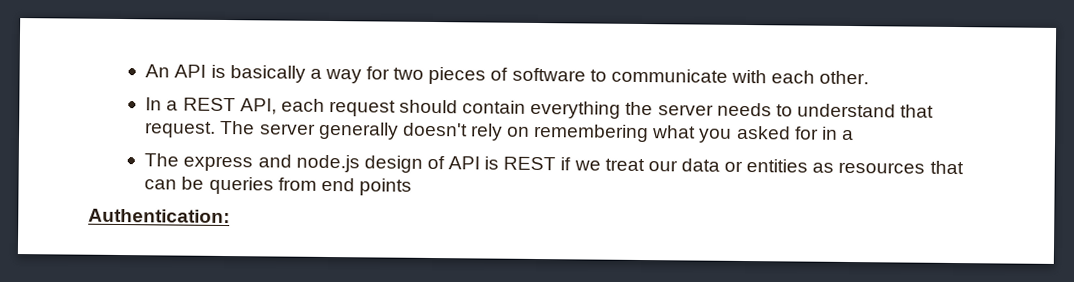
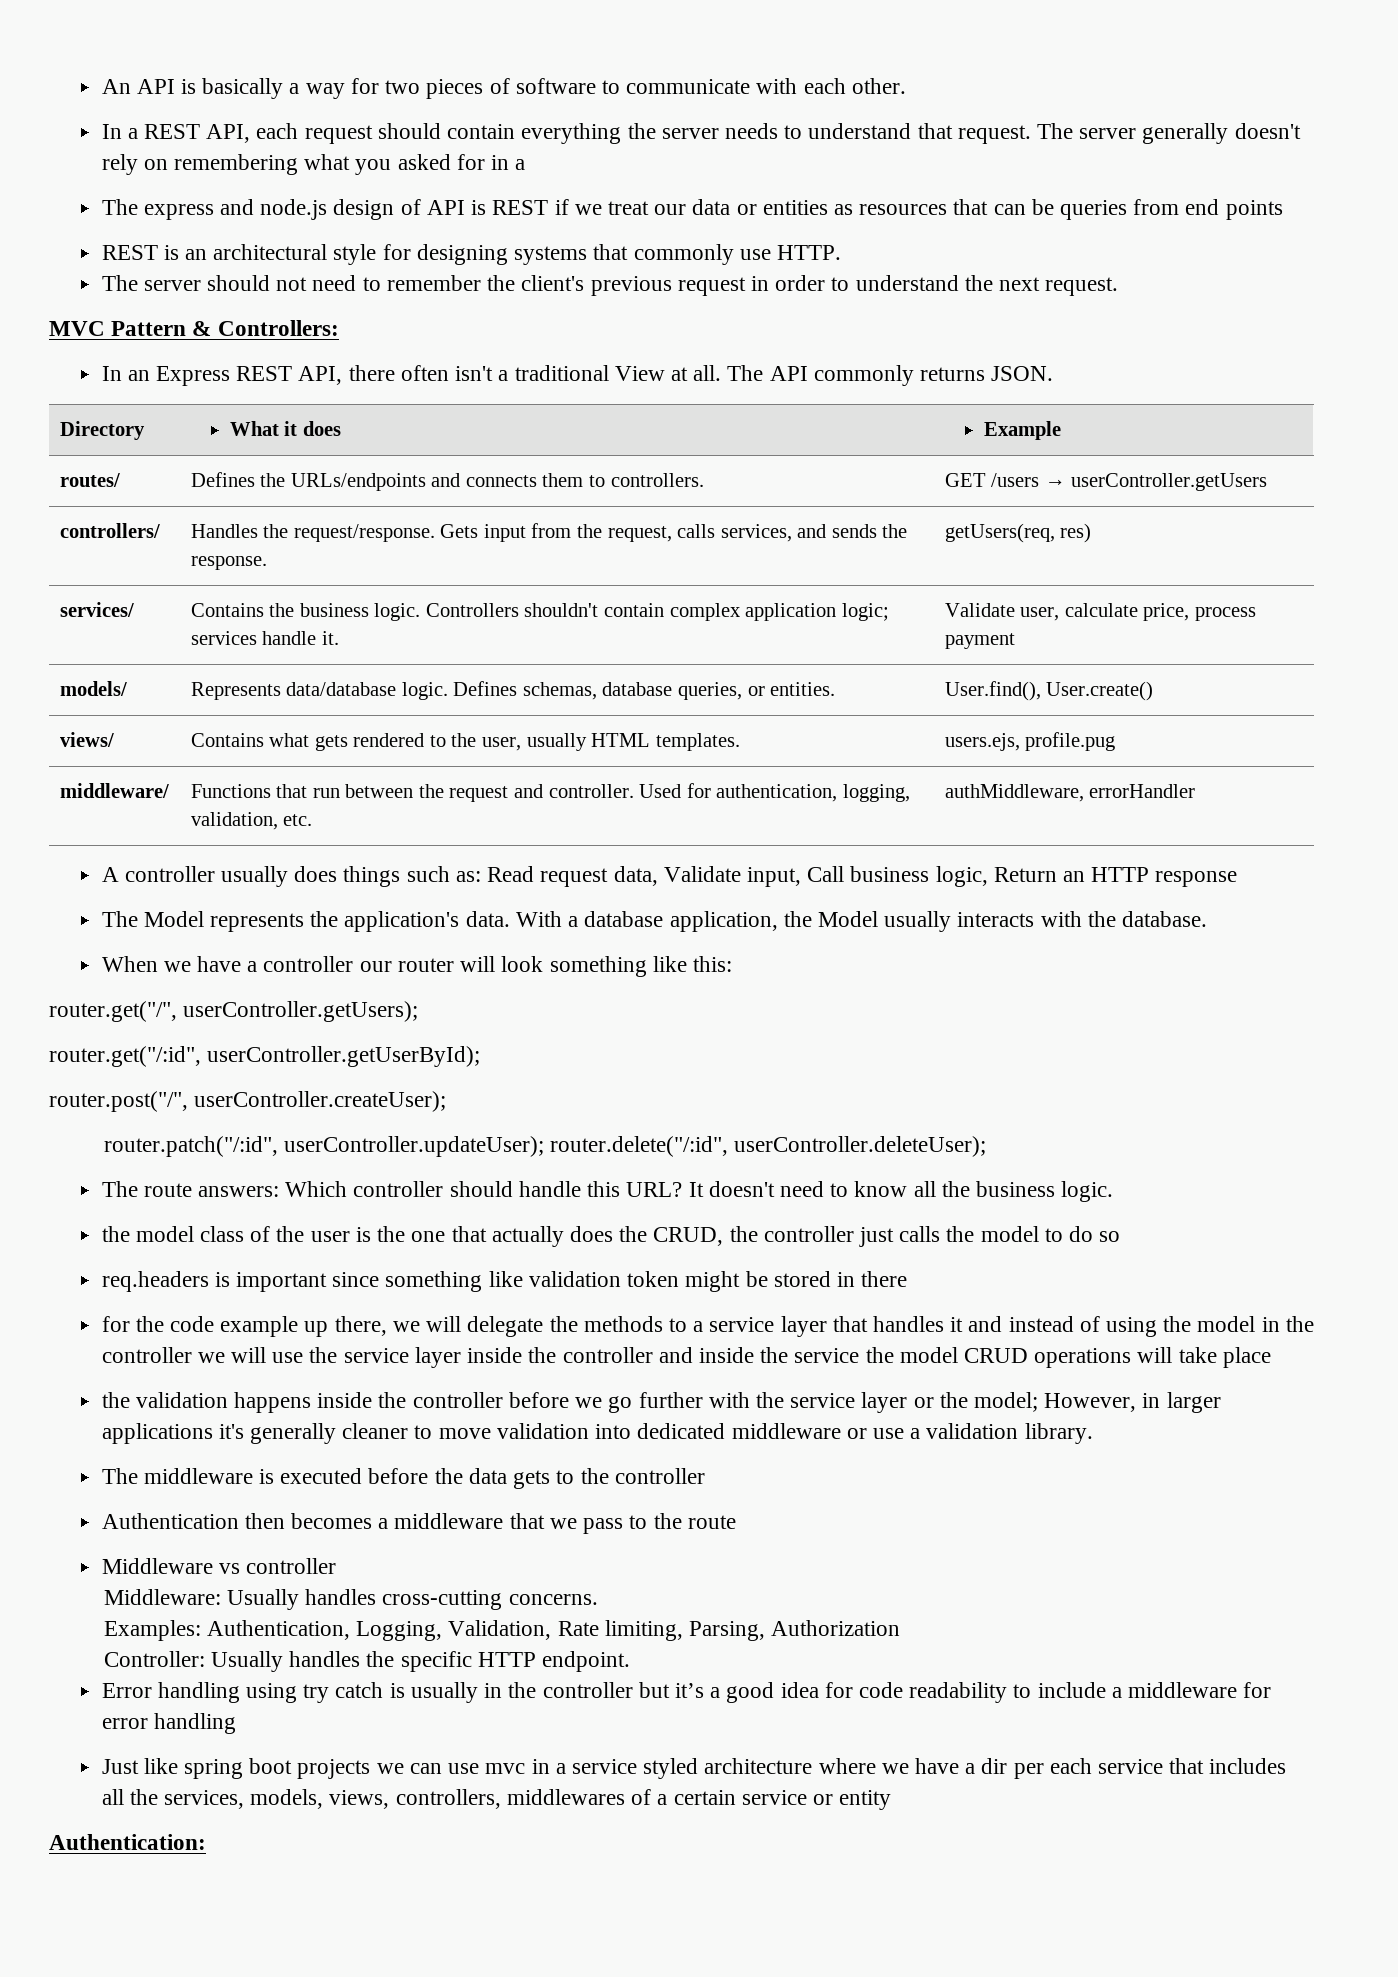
(412, 187) none -> [101,244,841,265] [101,275,1119,296] [49,320,339,336] [101,365,1054,386] [59,421,145,440] [229,421,341,436] [983,421,1061,440] [59,473,120,487] [190,472,704,491] [944,473,1268,491] [59,523,160,538] [190,523,908,542] [190,556,267,570] [944,523,1092,543] [59,602,134,617] [190,603,889,621] [190,631,339,645] [944,603,1256,621] [944,633,1015,649] [59,681,127,696] [190,681,836,700] [944,681,1154,701] [59,732,114,747] [190,733,740,751] [944,732,1116,751] [59,783,169,798] [190,783,910,802] [190,812,313,830] [944,784,1196,802] [101,866,1238,887] [101,911,1208,932] [101,956,732,977] [49,1001,419,1022] [49,1046,481,1067] [49,1091,447,1112] [103,1136,987,1157] [101,1181,1114,1202] [101,1226,1121,1247] [101,1271,908,1292] [101,1316,1314,1337] [101,1347,1271,1368] [101,1392,1221,1413] [101,1423,1093,1444] [101,1468,705,1489] [101,1513,736,1534] [101,1558,337,1574] [103,1589,598,1610] [103,1620,901,1641] [103,1651,630,1672] [101,1682,1272,1703] [101,1713,236,1734] [101,1758,1287,1779] [101,1789,892,1810] // REST is an architectural style for designing systems that commonly use HTTP. // The server should not need to remember the client's previous request in order to understand the next request. // MVC Pattern & Controllers: // In an Express REST API, there often isn't a traditional View at all. The API commonly returns JSON. // Directory | What it does | Example // routes/ | Defines the URLs/endpoints and connects them to controllers. | GET /users → userController.getUsers // controllers/ | Handles the request/response. Gets input from the request, calls services, and sends the response. | getUsers(req, res) // services/ | Contains the business logic. Controllers shouldn't contain complex application logic; services handle it. | Validate user, calculate price, process payment // models/ | Represents data/database logic. Defines schemas, database queries, or entities. | User.find(), User.create() // views/ | Contains what gets rendered to the user, usually HTML templates. | users.ejs, profile.pug // middleware/ | Functions that run between the request and controller. Used for authentication, logging, validation, etc. | authMiddleware, errorHandler // A controller usually does things such as: Read request data, Validate input, Call business logic, Return an HTTP response // The Model represents the application's data. With a database application, the Model usually interacts with the database. // When we have a controller our router will look something like this: // router.get("/", userController.getUsers); // router.get("/:id", userController.getUserById); // router.post("/", userController.createUser); // router.patch("/:id", userController.updateUser); router.delete("/:id", userController.deleteUser); // The route answers: Which controller should handle this URL? It doesn't need to know all the business logic. // the model class of the user is the one that actually does the CRUD, the controller just calls the model to do so // req.headers is important since something like validation token might be stored in there // for the code example up there, we will delegate the methods to a service layer that handles it and instead of using the model in the controller we will use the service layer inside the controller and inside the service the model CRUD operations will take place // the validation happens inside the controller before we go further with the service layer or the model; However, in larger applications it's generally cleaner to move validation into dedicated middleware or use a validation library. // The middleware is executed before the data gets to the controller // Authentication then becomes a middleware that we pass to the route // Middleware vs controller // Middleware: Usually handles cross-cutting concerns. // Examples: Authentication, Logging, Validation, Rate limiting, Parsing, Authorization // Controller: Usually handles the specific HTTP endpoint. // Error handling using try catch is usually in the controller but it’s a good idea for code readability to include a middleware for error handling // Just like spring boot projects we can use mvc in a service styled architecture where we have a dir per each service that includes all the services, models, views, controllers, middlewares of a certain service or entity

